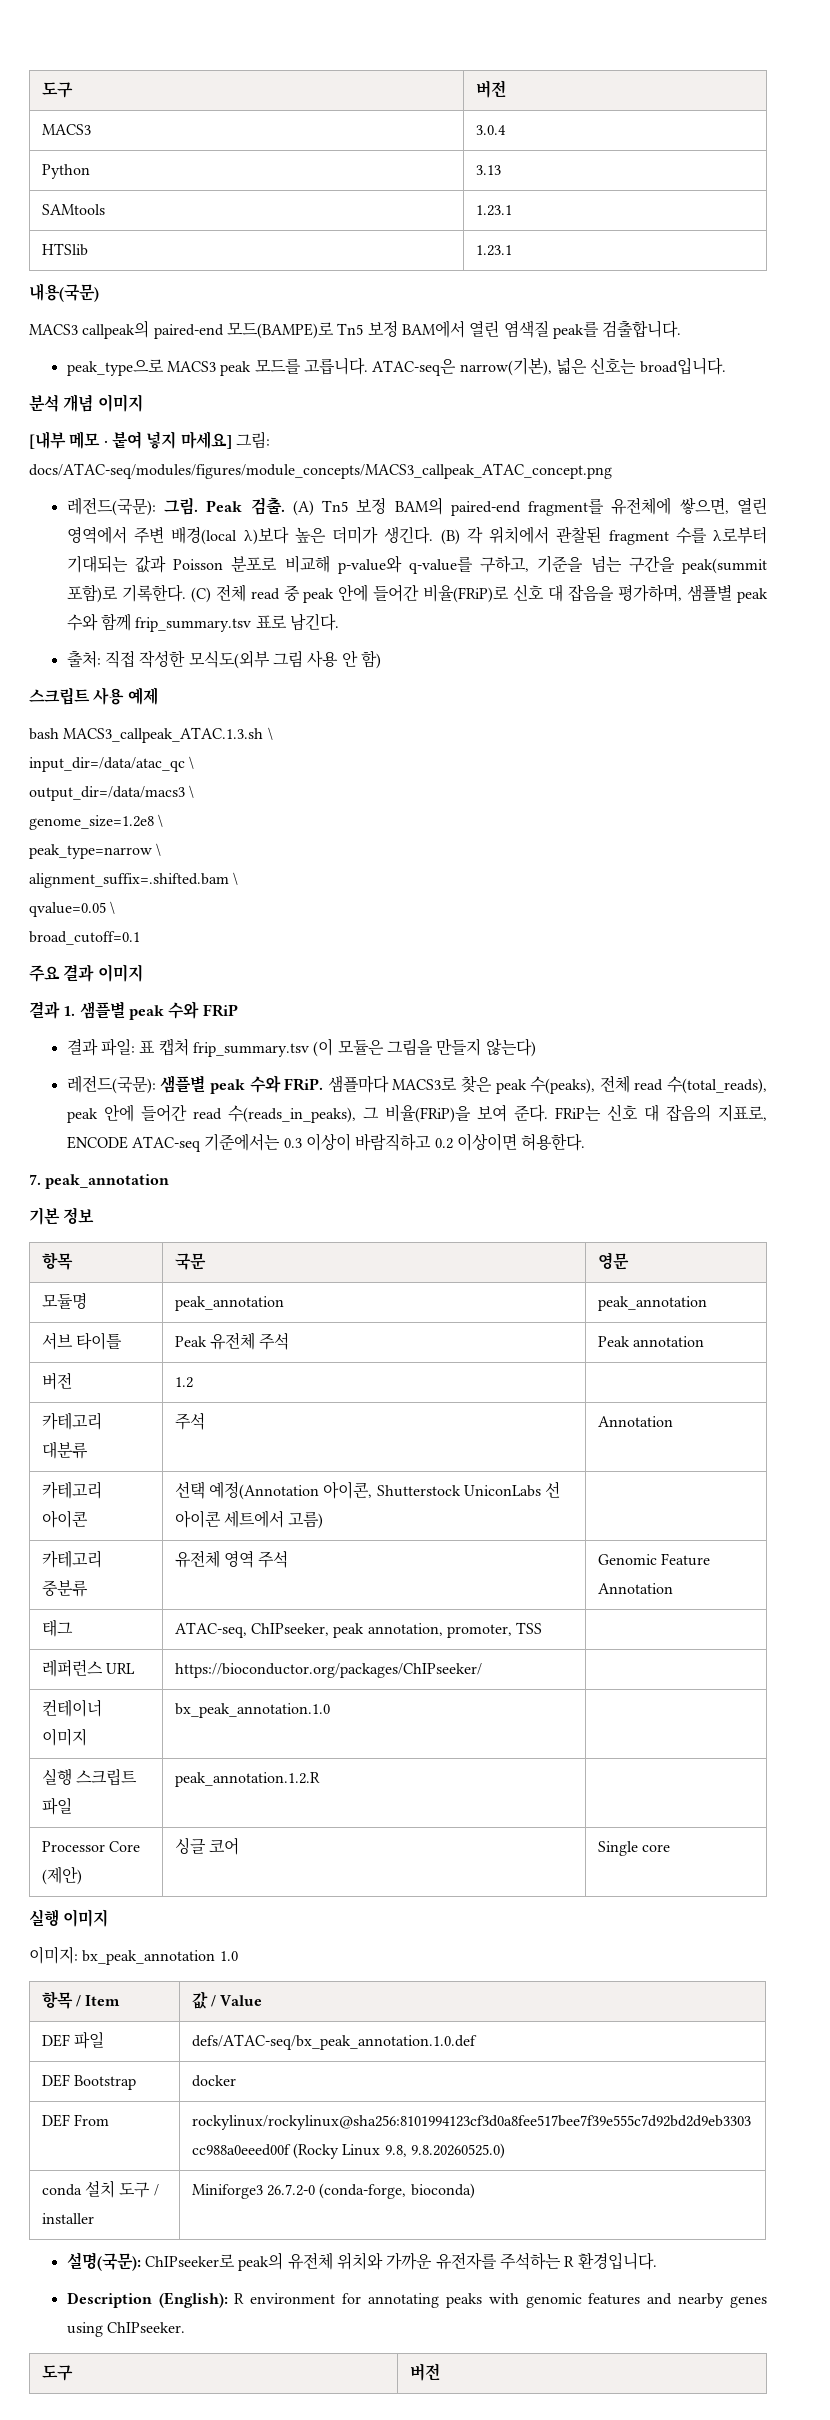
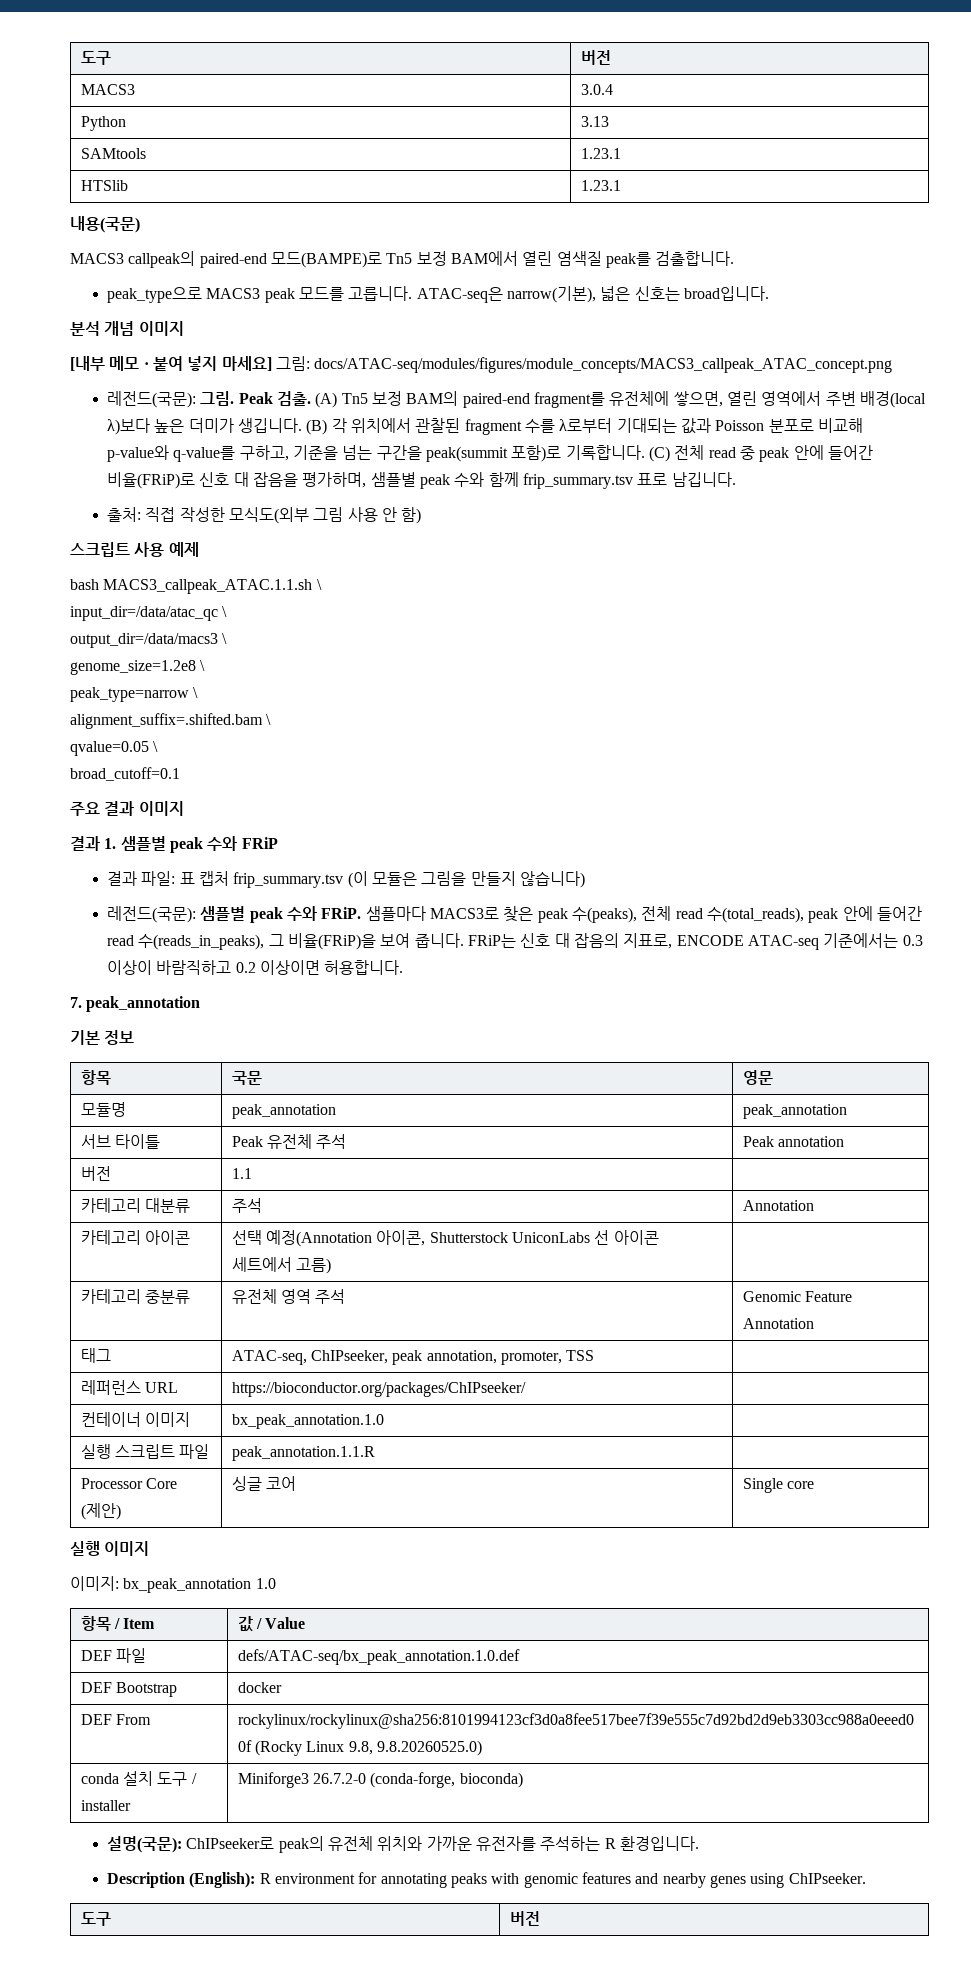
[384,526,434,544] 생긴다. -> [238,418,303,433] 생깁니다.
[121,584,186,602] 기록한다. -> [565,445,645,460] 기록합니다.
[290,613,340,631] 남긴다. -> [671,472,736,487] 남깁니다.
[63,727,264,743] MACS3_callpeak_ATAC.1.3.sh -> [103,579,313,594] MACS3_callpeak_ATAC.1.1.sh
[485,1038,536,1057] 않는다) -> [519,871,585,888] 않습니다)
[513,1104,548,1122] 준다. -> [414,933,464,948] 줍니다.
[521,1133,586,1151] 허용한다. -> [324,960,404,975] 허용합니다.
[174,1377,193,1388] 1.2 -> [231,1168,252,1179] 1.1
[174,1772,320,1787] peak_annotation.1.2.R -> [231,1446,375,1461] peak_annotation.1.1.R

